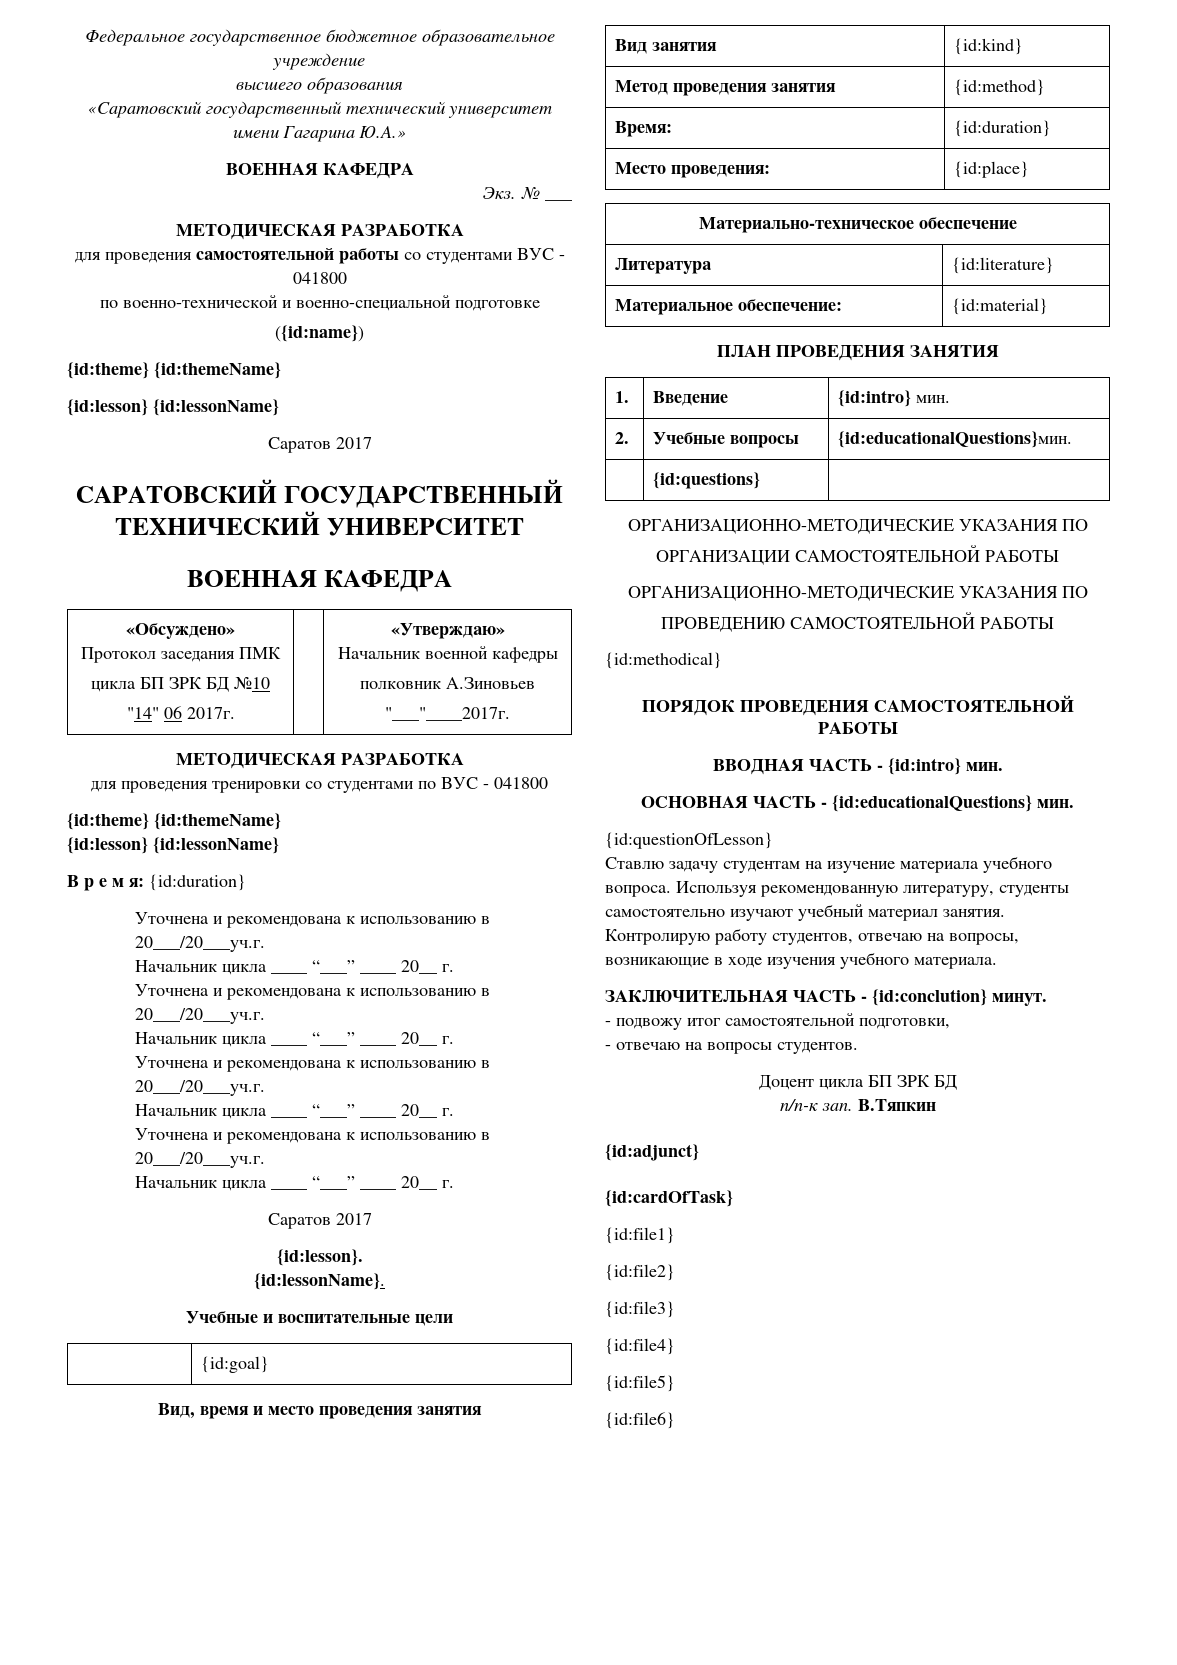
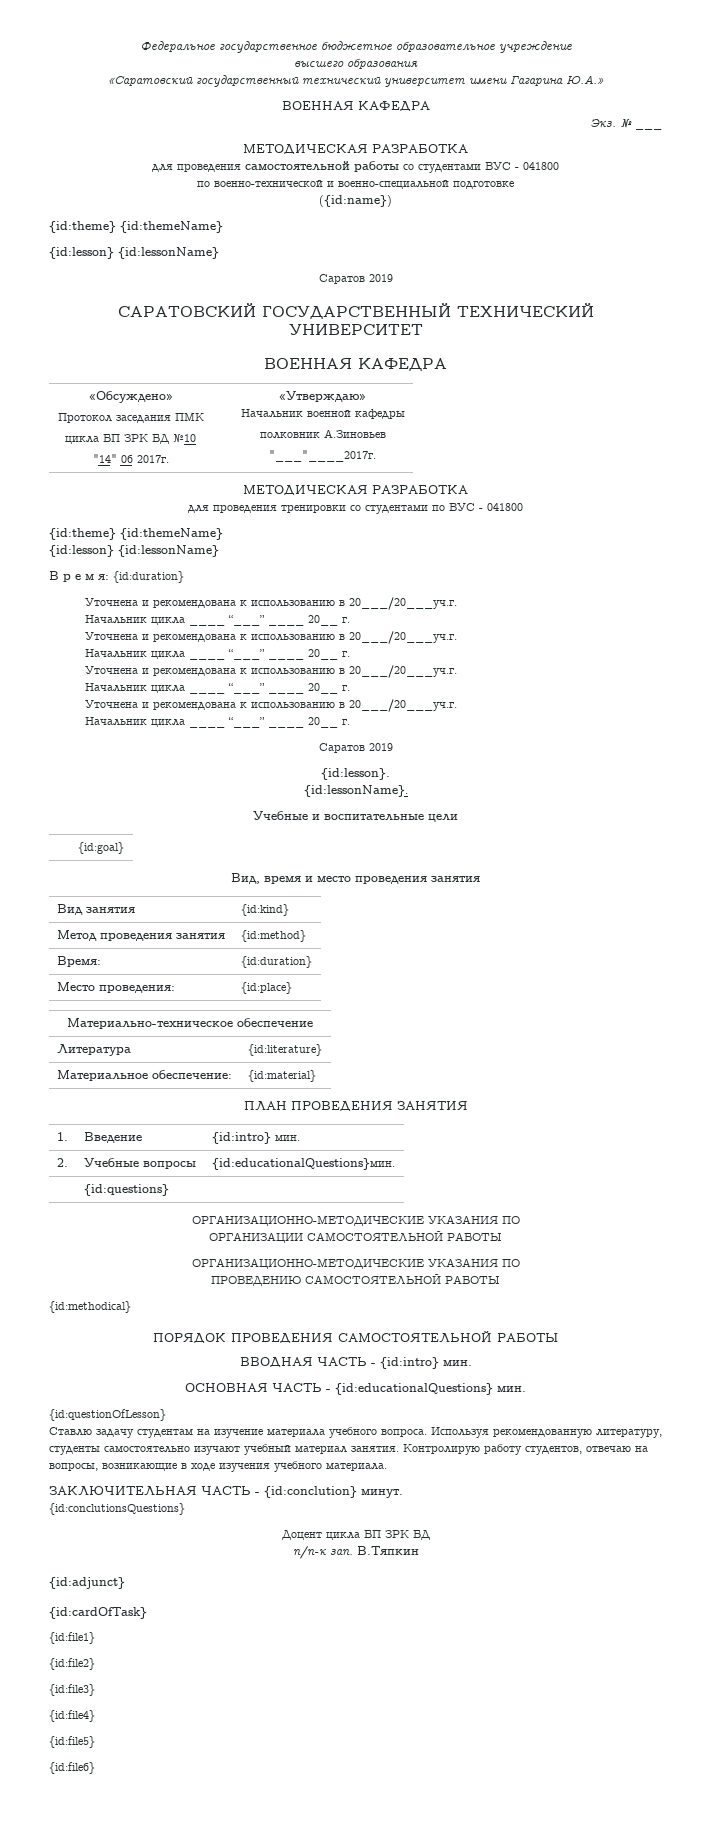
[335,437,372,449] 2017 -> [368,274,393,282] 2019
[335,1213,372,1225] 2017 -> [368,743,393,751] 2019
[605,1013,950,1030] [605,1042,858,1054] - подвожу итог самостоятельной подготовки, // - отвечаю на вопросы студентов. -> [49,1503,185,1515] {id:conclutionsQuestions}

